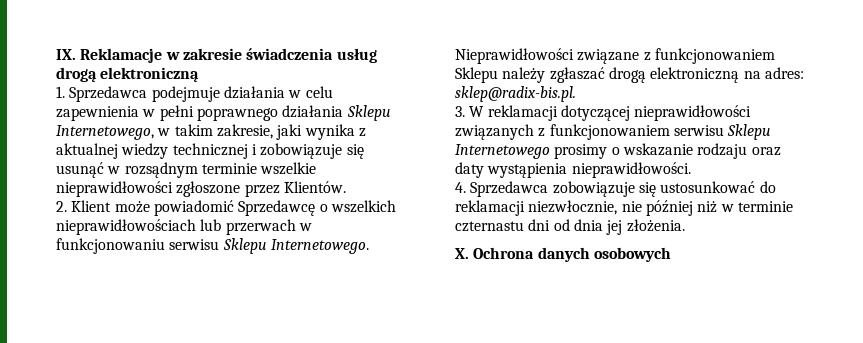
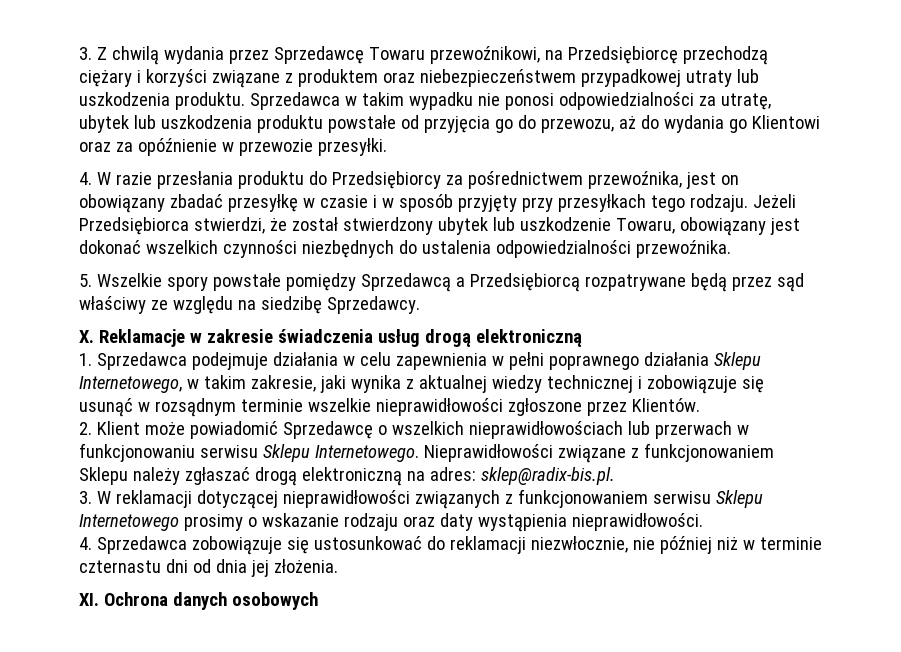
[56,49,76,60] IX. -> [79,46,768,65] [79,69,759,88] [79,92,771,110] [79,115,820,133] [79,138,387,156] [79,171,739,189] [79,194,796,213] [79,217,800,236] [79,240,731,258] [79,273,804,292] [79,296,420,314] [79,330,94,343] 3. Z chwilą wydania przez Sprzedawcę Towaru przewoźnikowi, na Przedsiębiorcę przechodzą ciężary i korzyści związane z produktem oraz niebezpieczeństwem przypadkowej utraty lub uszkodzenia produktu. Sprzedawca w takim wypadku nie ponosi odpowiedzialności za utratę, ubytek lub uszkodzenia produktu powstałe od przyjęcia go do przewozu, aż do wydania go Klientowi oraz za opóźnienie w przewozie przesyłki. // 4. W razie przesłania produktu do Przedsiębiorcy za pośrednictwem przewoźnika, jest on obowiązany zbadać przesyłkę w czasie i w sposób przyjęty przy przesyłkach tego rodzaju. Jeżeli Przedsiębiorca stwierdzi, że został stwierdzony ubytek lub uszkodzenie Towaru, obowiązany jest dokonać wszelkich czynności niezbędnych do ustalenia odpowiedzialności przewoźnika. // 5. Wszelkie spory powstałe pomiędzy Sprzedawcą a Przedsiębiorcą rozpatrywane będą przez sąd właściwy ze względu na siedzibę Sprzedawcy. // X.
[455,248,469,259] X. -> [79,593,99,606] XI.

